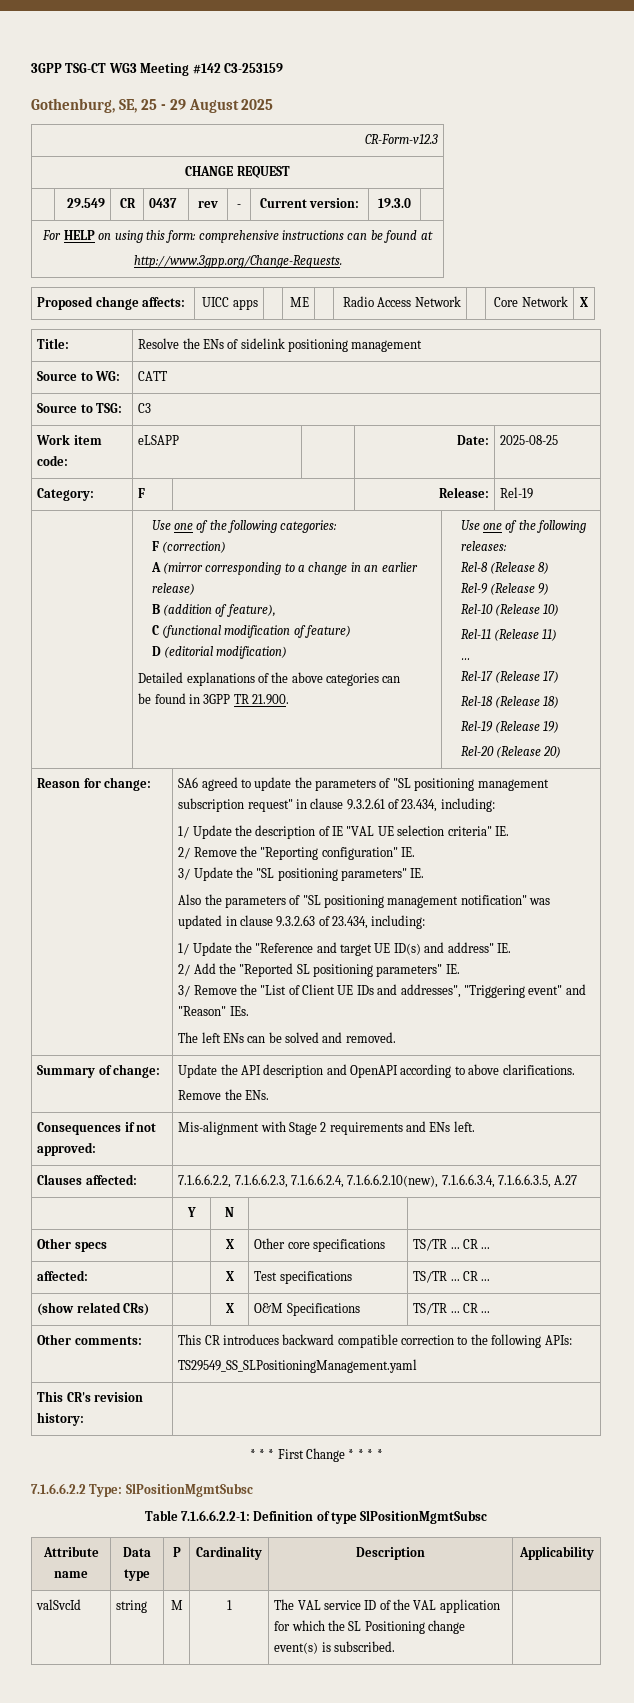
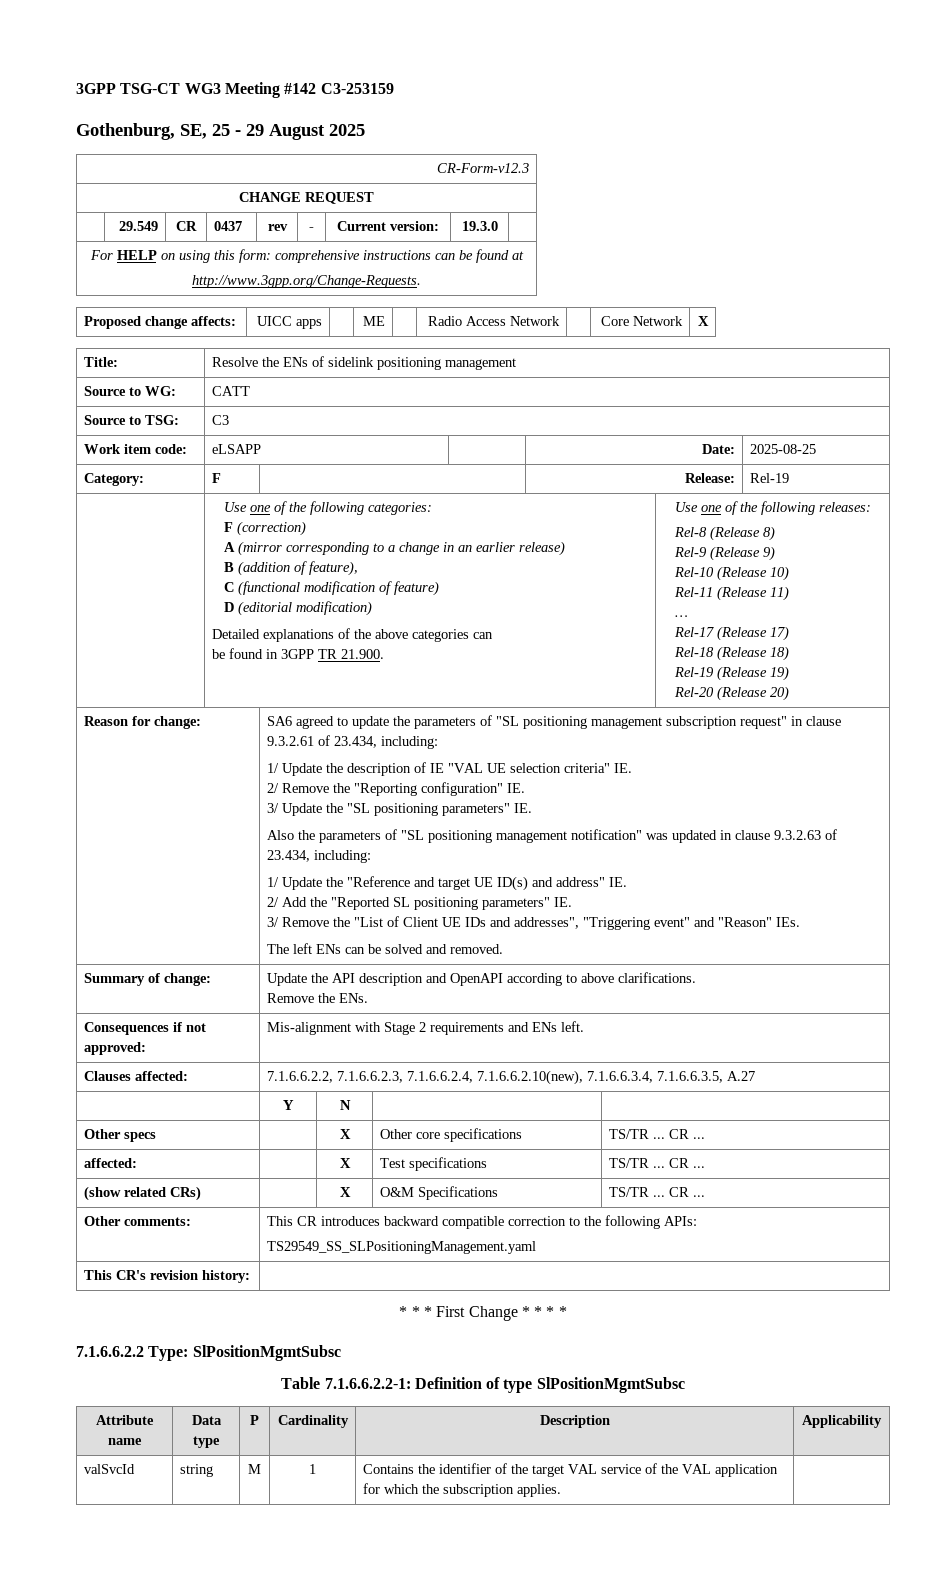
[274,1599,295,1610] The -> [362,1463,564,1477] Contains the identifier of the target
[364,1600,377,1610] ID -> (641, 1469) none
[348,1620,466,1634] [274,1641,395,1654] SL Positioning change event(s) is subscribed. -> [442,1484,561,1497] subscription applies.

